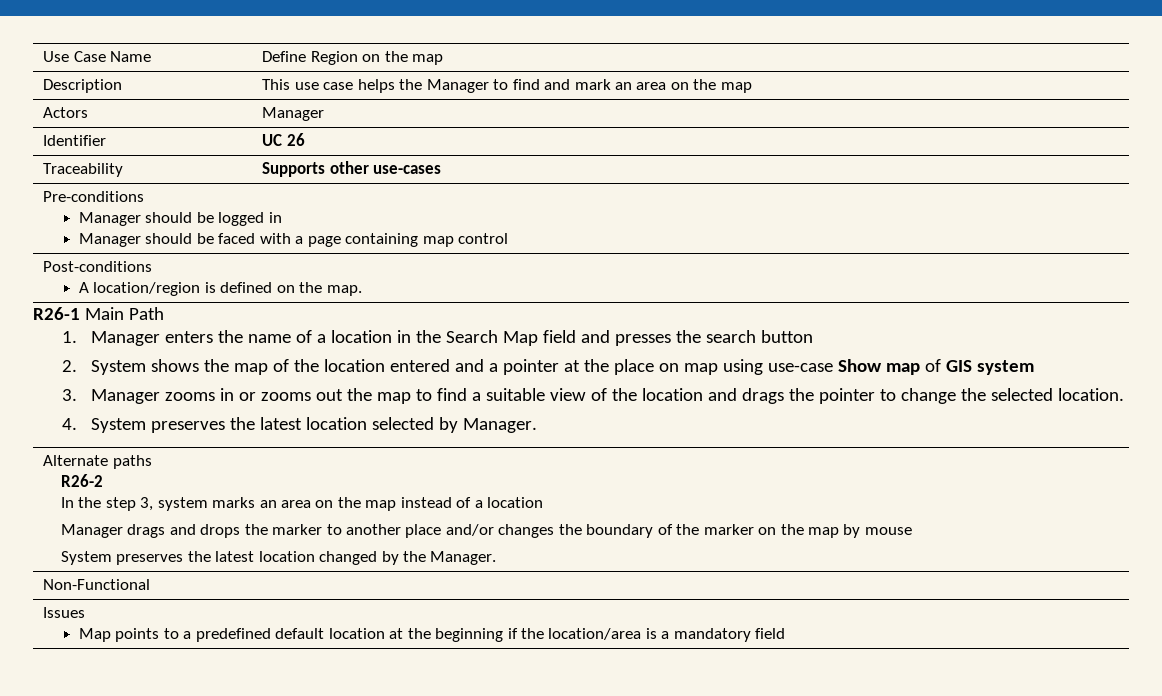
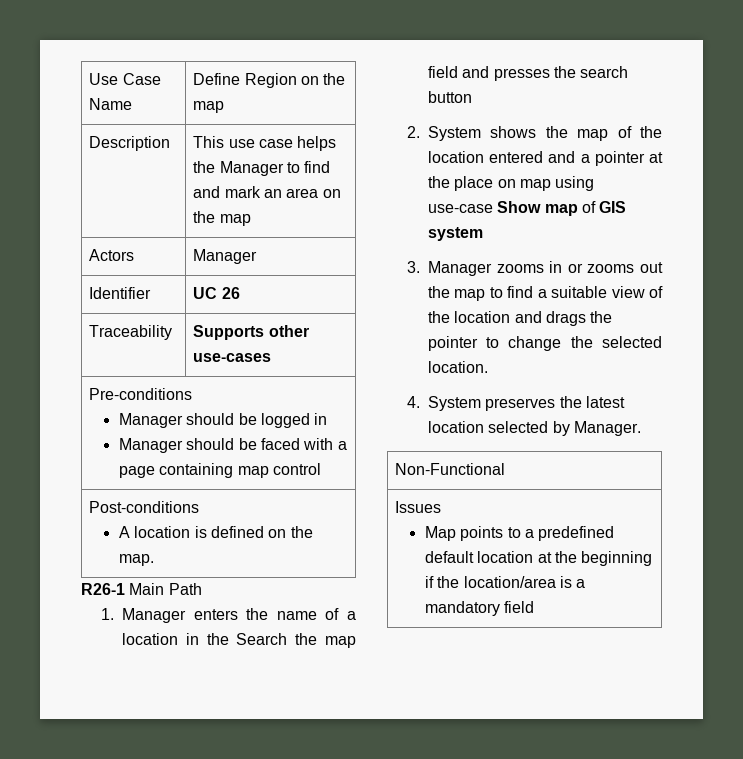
[93,282,201,296] location/region -> [134,526,191,538] location
[502,331,538,346] Map -> [295,633,356,648] the map
[43,455,152,469] [60,474,103,487] [60,497,544,511] [60,524,912,538] [60,551,497,565] // Alternate paths // R26-2 // In the step 3, system marks an area on the map instead of a location // Manager drags and drops the marker to another place and/or changes the boundary of the marker on the map by mouse // System preserves the latest location changed by the Manager. -> (641, 428) none

